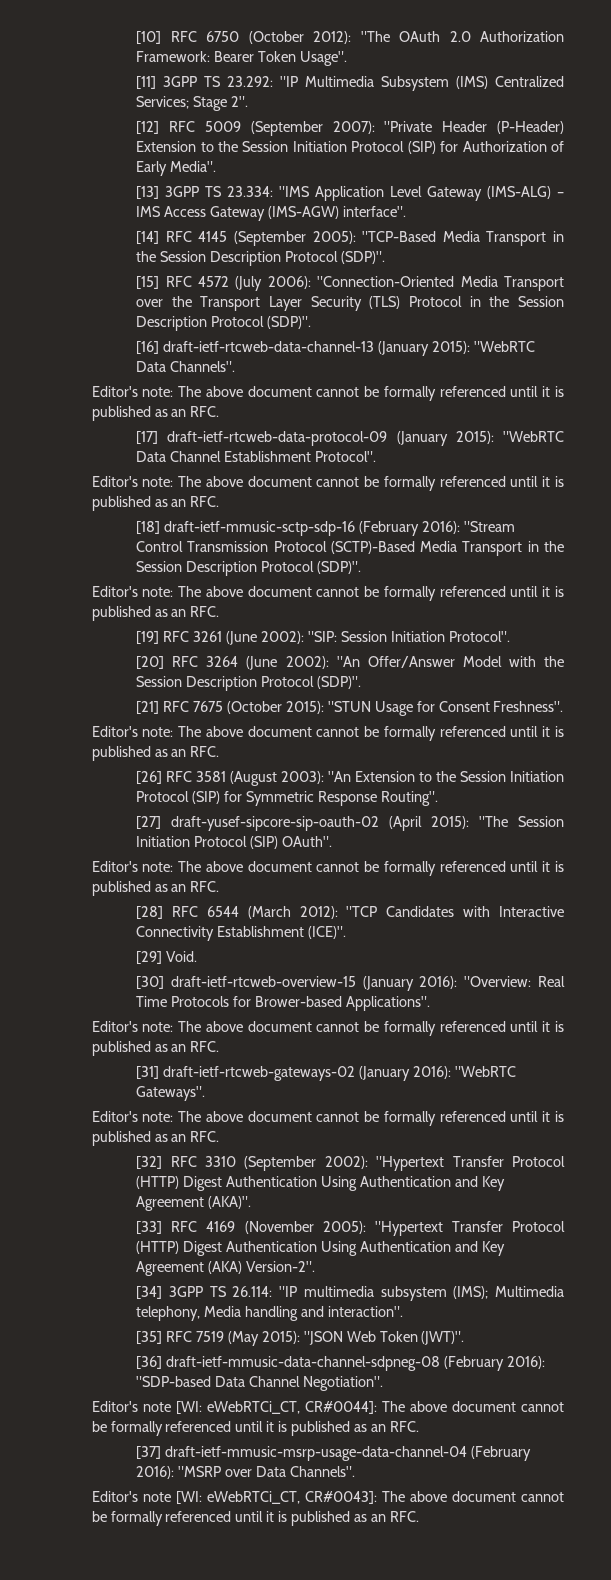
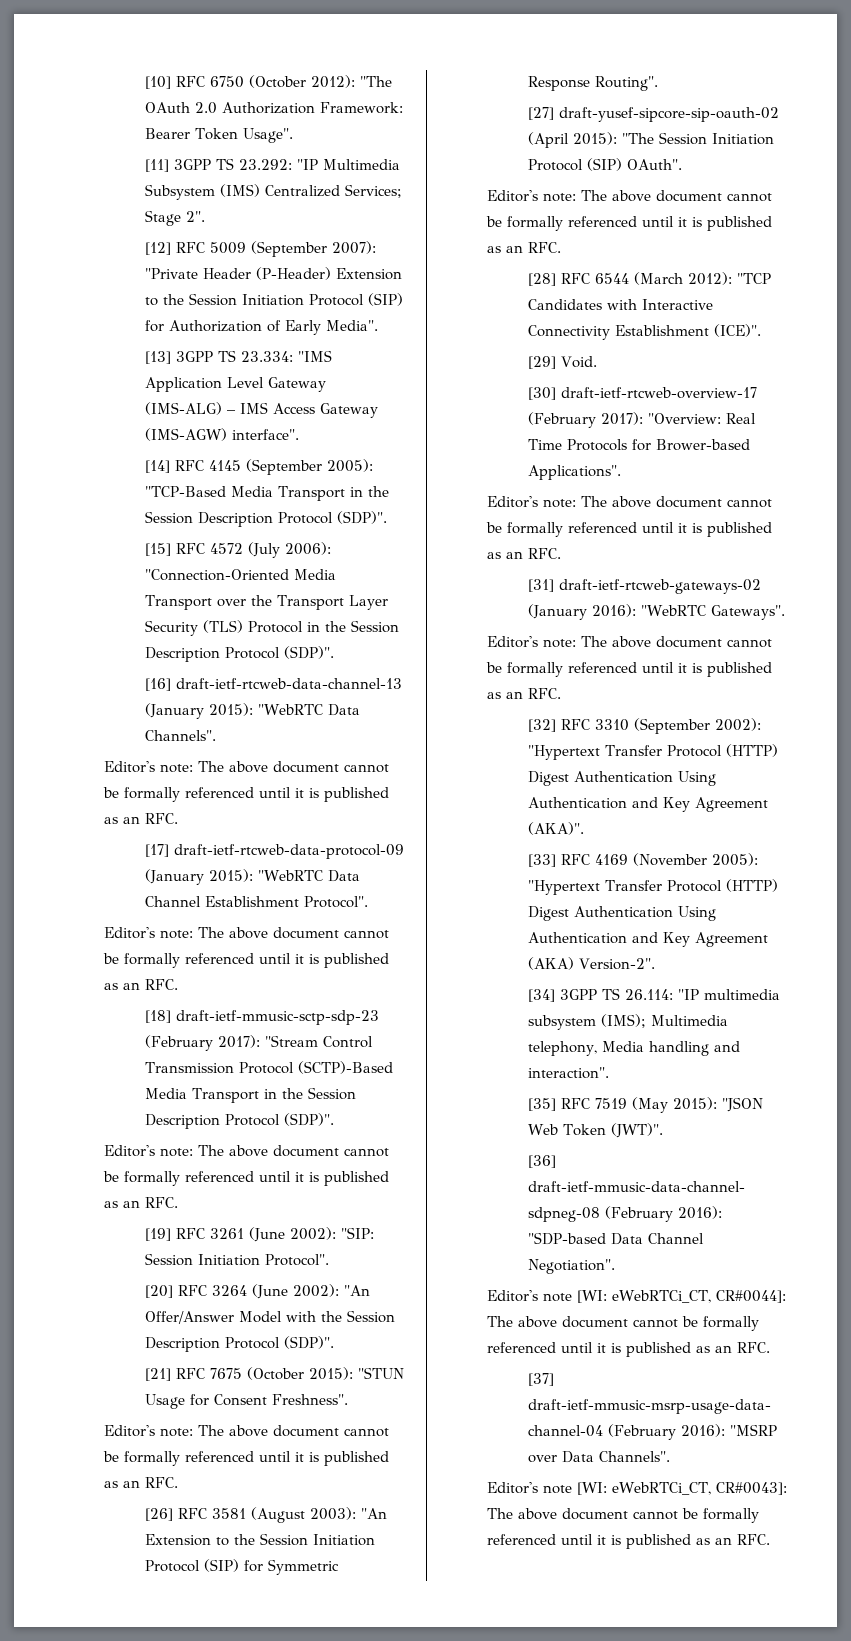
[164,521,460,536] draft-ietf-mmusic-sctp-sdp-16 (February 2016): -> [176,1010,380,1025] [145,1035,261,1051] draft-ietf-mmusic-sctp-sdp-23 (February 2017):
[170,976,458,991] draft-ietf-rtcweb-overview-15 (January 2016): -> [561,387,758,399] [528,412,644,428] draft-ietf-rtcweb-overview-17 (February 2017):

